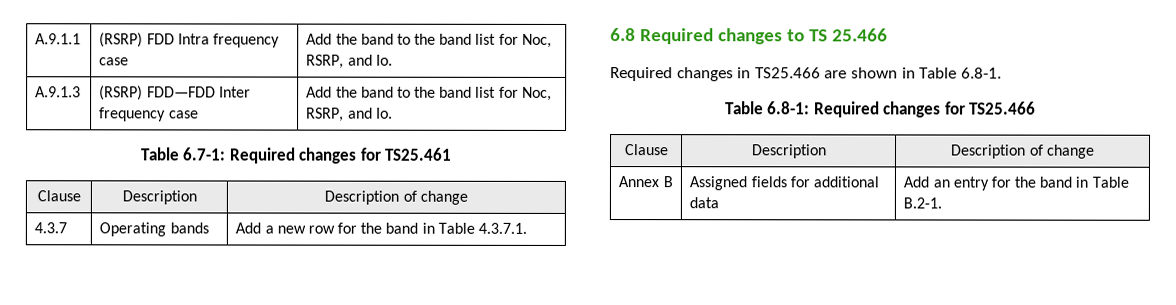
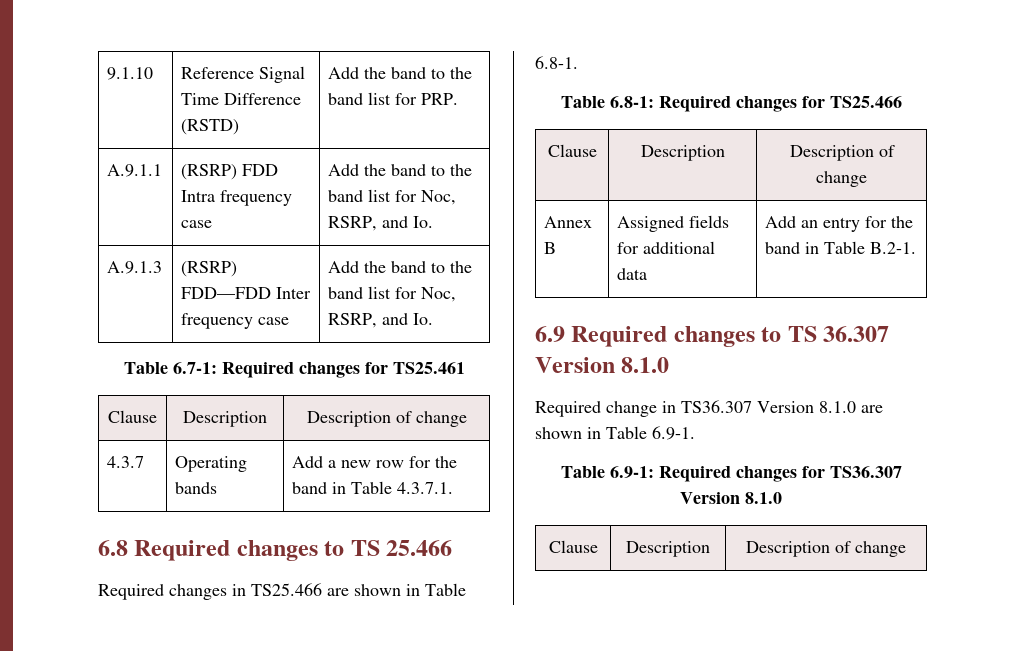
(35, 39) none -> [107,67,154,80] [181,66,306,83] [181,93,302,105] [181,119,240,135] [328,67,473,79] [328,92,459,105] 9.1.10 | Reference Signal Time Difference (RSTD) | Add the band to the band list for PRP. //
(943, 203) none -> [535,326,890,347] [535,357,670,373] [535,400,883,417] [535,426,695,440] [560,466,902,482] [680,492,782,504] [548,540,598,553] [626,541,710,557] [746,541,906,557] // 6.9 Required changes to TS 36.307 Version 8.1.0 // Required change in TS36.307 Version 8.1.0 are shown in Table 6.9-1. // Table 6.9-1: Required changes for TS36.307 Version 8.1.0 // Clause | Description | Description of change

